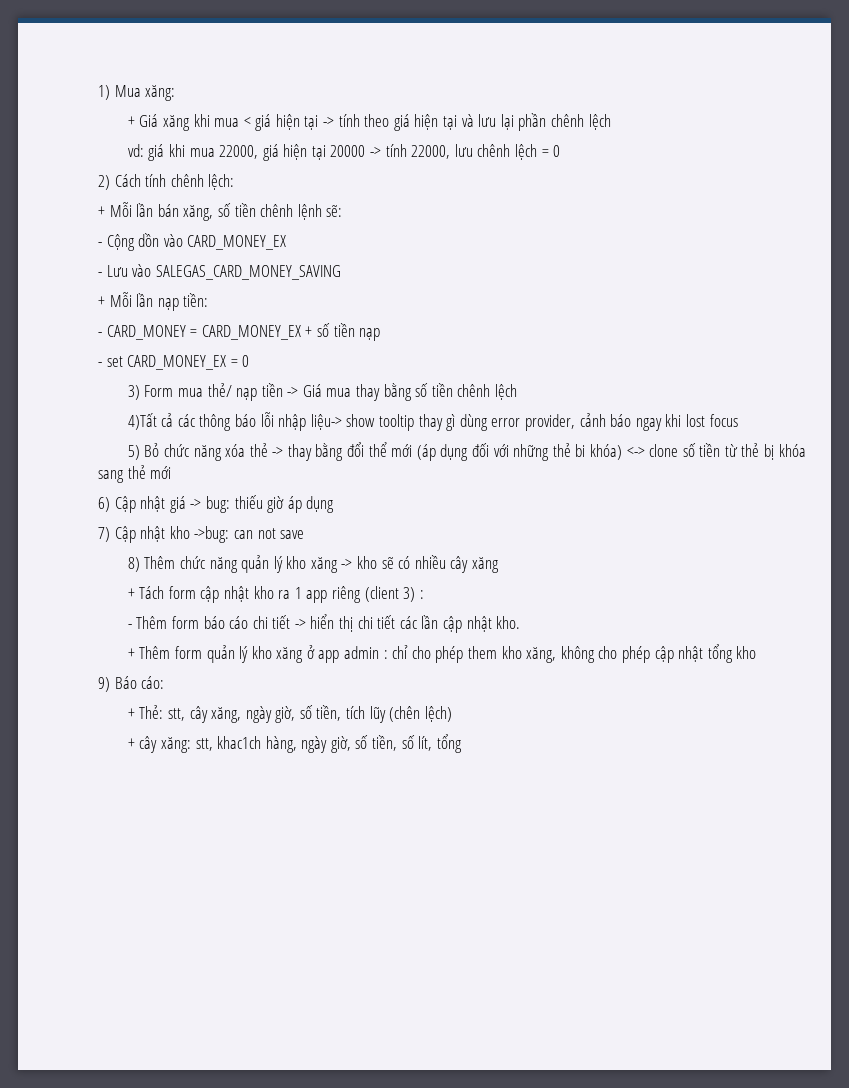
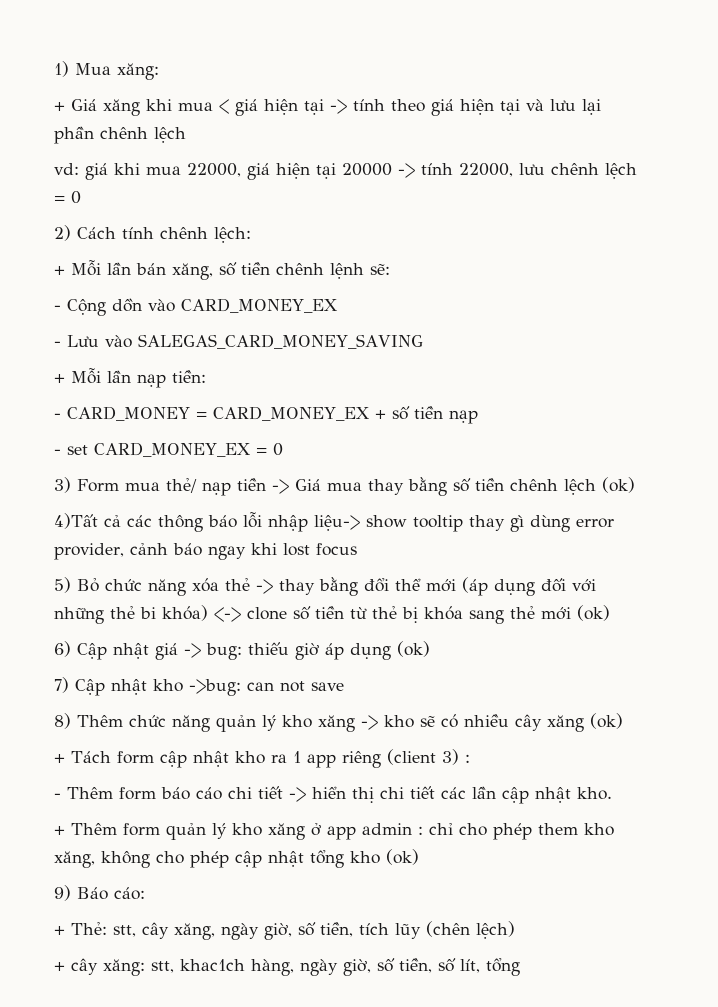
(517, 392) none -> [602,477,635,493] (ok)
(172, 472) none -> [577,605,610,621] (ok)
(335, 504) none -> [397,641,430,657] (ok)
(499, 565) none -> [590,713,623,729] (ok)
(757, 652) none -> [386,849,419,865] (ok)

